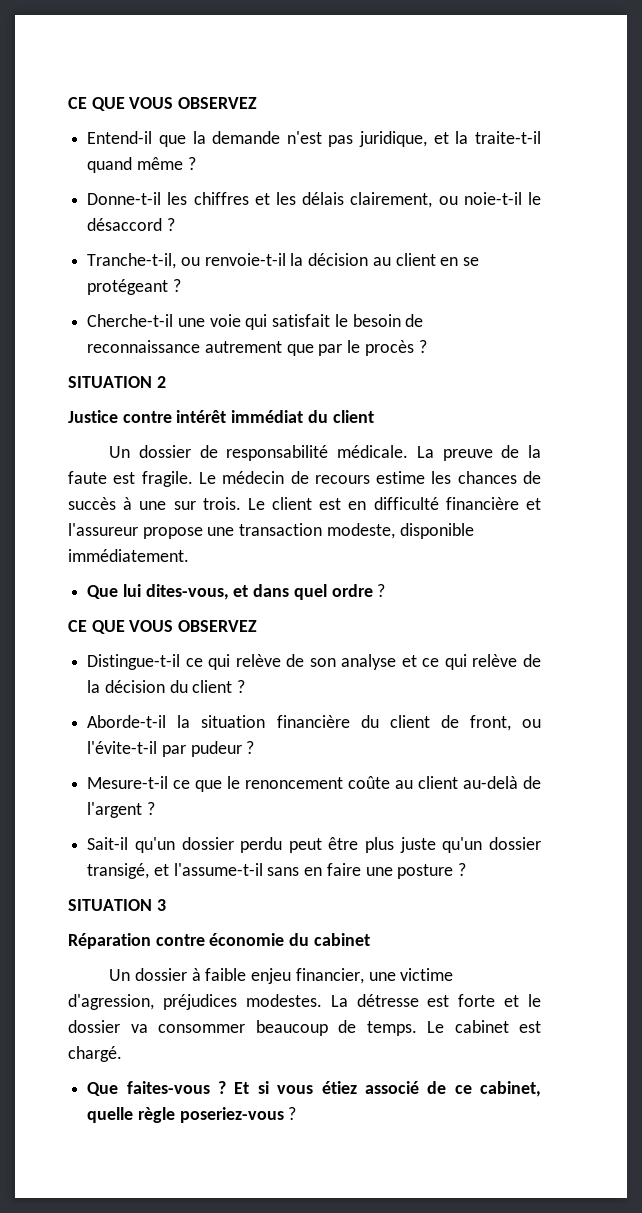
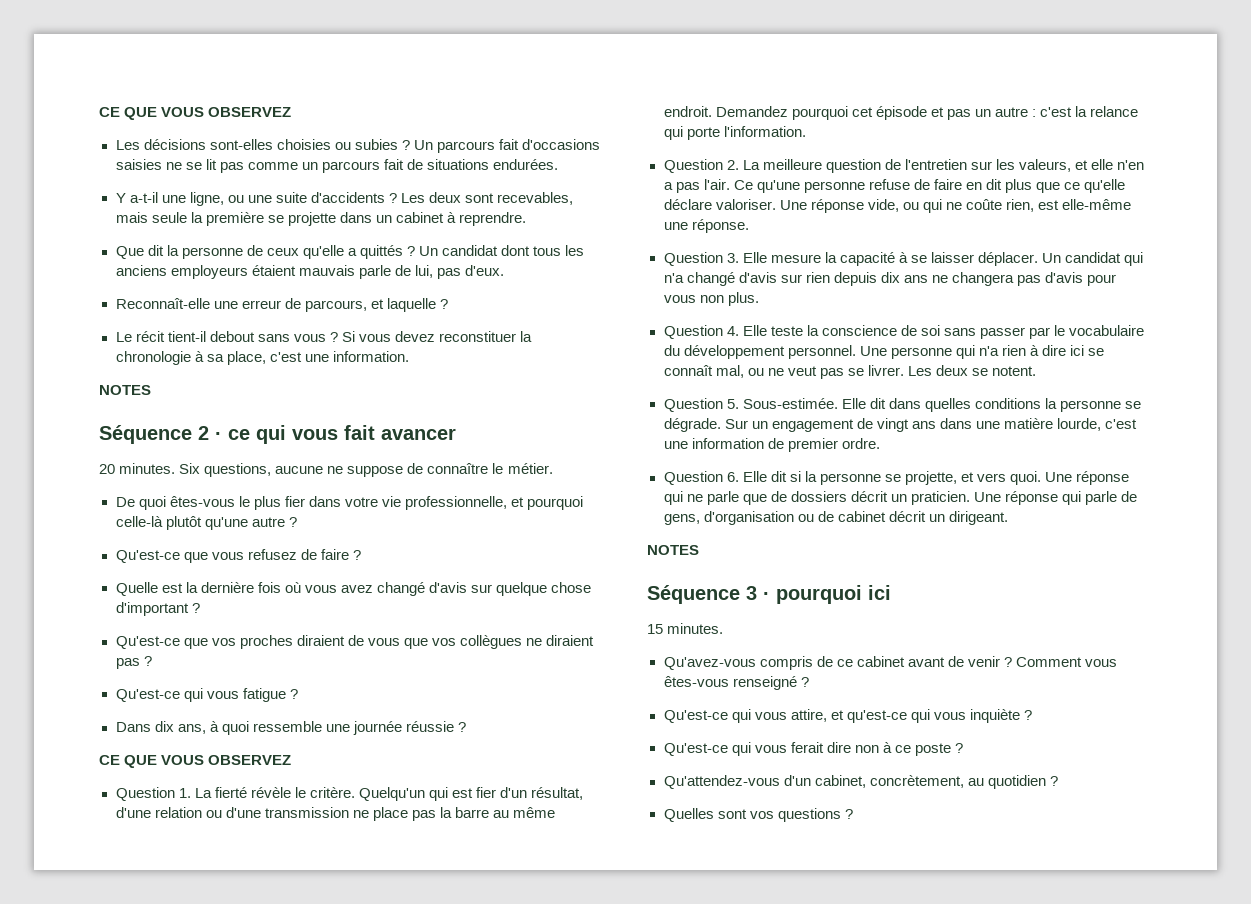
[68,97,258,111] [87,131,542,147] [87,157,196,173] [87,192,542,208] [87,218,175,231] [87,253,480,269] [87,279,181,295] [87,314,424,330] [87,340,427,356] [68,376,166,388] [68,410,374,423] [109,445,542,461] [68,471,542,487] [68,497,541,510] [68,523,474,539] [68,549,189,562] [87,584,373,600] CE QUE VOUS OBSERVEZ // Entend-il que la demande n'est pas juridique, et la traite-t-il quand même ? // Donne-t-il les chiffres et les délais clairement, ou noie-t-il le désaccord ? // Tranche-t-il, ou renvoie-t-il la décision au client en se protégeant ? // Cherche-t-il une voie qui satisfait le besoin de reconnaissance autrement que par le procès ? // SITUATION 2 // Justice contre intérêt immédiat du client // Un dossier de responsabilité médicale. La preuve de la faute est fragile. Le médecin de recours estime les chances de succès à une sur trois. Le client est en difficulté financière et l'assureur propose une transaction modeste, disponible immédiatement. // Que lui dites-vous, et dans quel ordre -> [99,107,292,120] [115,139,600,153] [115,159,559,173] [115,192,574,206] [115,212,526,226] [115,245,585,259] [115,265,504,279] [115,298,448,312] [115,331,533,342] [115,351,409,365] [99,385,151,395] [99,425,456,444] [99,463,553,477] [115,496,584,510] [115,516,297,530] [115,549,361,563] [115,582,592,596] [115,602,200,616] [115,635,595,649] [115,656,152,669] [115,688,298,702] [115,721,454,735] CE QUE VOUS OBSERVEZ // Les décisions sont-elles choisies ou subies ? Un parcours fait d'occasions saisies ne se lit pas comme un parcours fait de situations endurées. // Y a-t-il une ligne, ou une suite d'accidents ? Les deux sont recevables, mais seule la première se projette dans un cabinet à reprendre. // Que dit la personne de ceux qu'elle a quittés ? Un candidat dont tous les anciens employeurs étaient mauvais parle de lui, pas d'eux. // Reconnaît-elle une erreur de parcours, et laquelle ? // Le récit tient-il debout sans vous ? Si vous devez reconstituer la chronologie à sa place, c'est une information. // NOTES // Séquence 2 · ce qui vous fait avancer // 20 minutes. Six questions, aucune ne suppose de connaître le métier. // De quoi êtes-vous le plus fier dans votre vie professionnelle, et pourquoi celle-là plutôt qu'une autre ? // Qu'est-ce que vous refusez de faire ? // Quelle est la dernière fois où vous avez changé d'avis sur quelque chose d'important ? // Qu'est-ce que vos proches diraient de vous que vos collègues ne diraient pas ? // Qu'est-ce qui vous fatigue ? // Dans dix ans, à quoi ressemble une journée réussie
[87,654,541,670] [87,680,246,693] [87,715,541,731] [87,741,255,757] [87,776,541,792] [87,802,155,818] [87,837,542,853] [87,863,467,879] [68,899,166,911] [68,933,370,949] [109,968,454,984] [68,994,541,1010] [68,1020,541,1036] [68,1046,122,1062] [87,1081,541,1097] [87,1107,284,1123] Distingue-t-il ce qui relève de son analyse et ce qui relève de la décision du client ? // Aborde-t-il la situation financière du client de front, ou l'évite-t-il par pudeur ? // Mesure-t-il ce que le renoncement coûte au client au-delà de l'argent ? // Sait-il qu'un dossier perdu peut être plus juste qu'un dossier transigé, et l'assume-t-il sans en faire une posture ? // SITUATION 3 // Réparation contre économie du cabinet // Un dossier à faible enjeu financier, une victime d'agression, préjudices modestes. La détresse est forte et le dossier va consommer beaucoup de temps. Le cabinet est chargé. // Que faites-vous ? Et si vous étiez associé de ce cabinet, quelle règle poseriez-vous -> [115,787,584,801] [115,807,556,821] [663,106,1139,120] [663,126,806,140] [663,159,1145,173] [663,179,1126,193] [663,199,1132,213] [663,219,749,233] [663,252,1144,266] [663,272,1117,286] [663,292,759,306] [663,325,1145,339] [663,345,1105,359] [663,365,1037,379] [663,398,1141,412] [663,418,1138,432] [663,438,880,452] [663,471,1130,485] [663,491,1138,505] [663,511,1008,525] [647,545,699,555] [647,585,891,604] [647,623,724,634] [663,656,1117,670] [663,676,809,690] [663,709,1032,723] [663,742,963,756] [663,775,1058,789] [663,808,841,822] Question 1. La fierté révèle le critère. Quelqu'un qui est fier d'un résultat, d'une relation ou d'une transmission ne place pas la barre au même endroit. Demandez pourquoi cet épisode et pas un autre : c'est la relance qui porte l'information. // Question 2. La meilleure question de l'entretien sur les valeurs, et elle n'en a pas l'air. Ce qu'une personne refuse de faire en dit plus que ce qu'elle déclare valoriser. Une réponse vide, ou qui ne coûte rien, est elle-même une réponse. // Question 3. Elle mesure la capacité à se laisser déplacer. Un candidat qui n'a changé d'avis sur rien depuis dix ans ne changera pas d'avis pour vous non plus. // Question 4. Elle teste la conscience de soi sans passer par le vocabulaire du développement personnel. Une personne qui n'a rien à dire ici se connaît mal, ou ne veut pas se livrer. Les deux se notent. // Question 5. Sous-estimée. Elle dit dans quelles conditions la personne se dégrade. Sur un engagement de vingt ans dans une matière lourde, c'est une information de premier ordre. // Question 6. Elle dit si la personne se projette, et vers quoi. Une réponse qui ne parle que de dossiers décrit un praticien. Une réponse qui parle de gens, d'organisation ou de cabinet décrit un dirigeant. // NOTES // Séquence 3 · pourquoi ici // 15 minutes. // Qu'avez-vous compris de ce cabinet avant de venir ? Comment vous êtes-vous renseigné ? // Qu'est-ce qui vous attire, et qu'est-ce qui vous inquiète ? // Qu'est-ce qui vous ferait dire non à ce poste ? // Qu'attendez-vous d'un cabinet, concrètement, au quotidien ? // Quelles sont vos questions

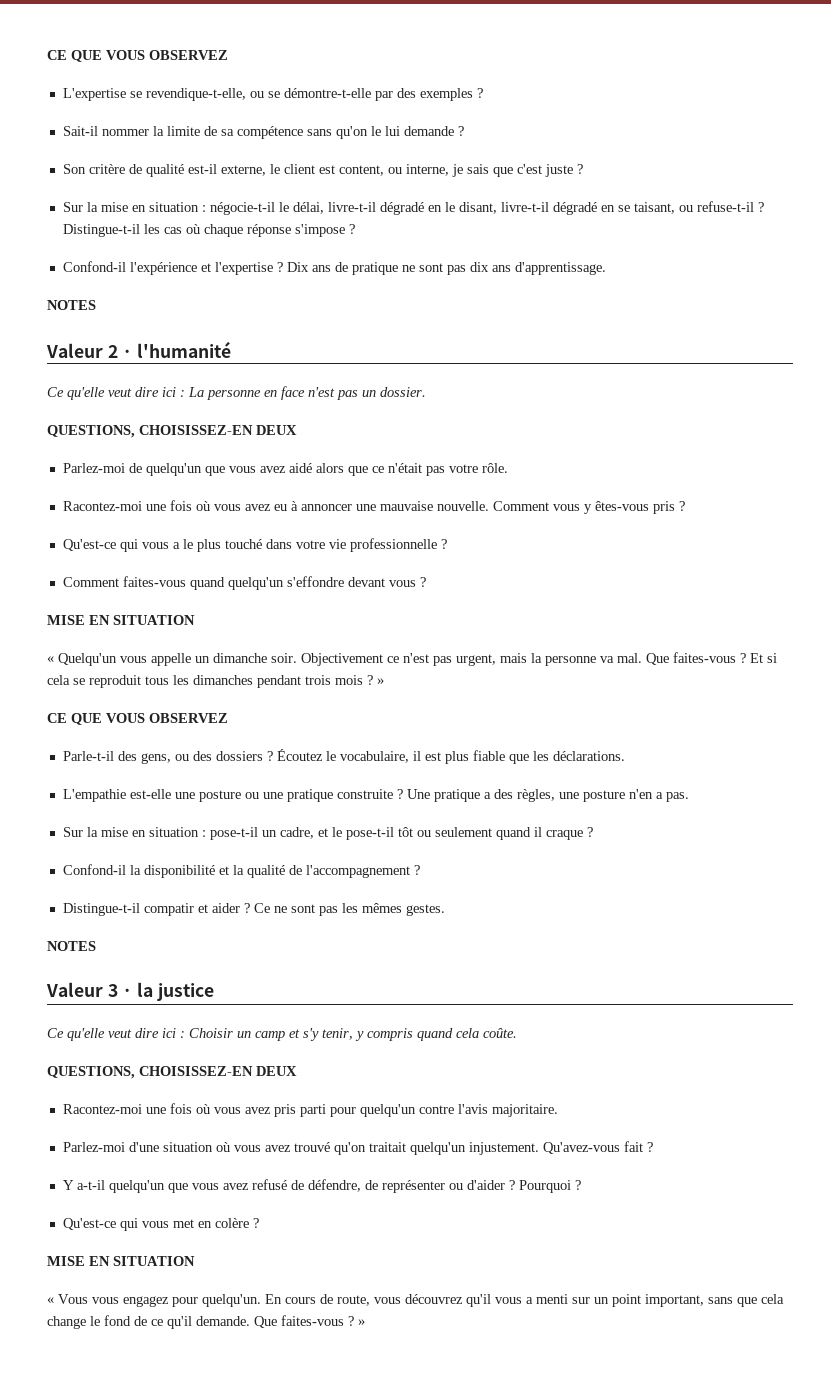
[99,107,292,120] [115,139,600,153] [115,159,559,173] [115,192,574,206] [115,212,526,226] [115,245,585,259] [115,265,504,279] [115,298,448,312] [115,331,533,342] [115,351,409,365] [99,385,151,395] [99,425,192,444] CE QUE VOUS OBSERVEZ // Les décisions sont-elles choisies ou subies ? Un parcours fait d'occasions saisies ne se lit pas comme un parcours fait de situations endurées. // Y a-t-il une ligne, ou une suite d'accidents ? Les deux sont recevables, mais seule la première se projette dans un cabinet à reprendre. // Que dit la personne de ceux qu'elle a quittés ? Un candidat dont tous les anciens employeurs étaient mauvais parle de lui, pas d'eux. // Reconnaît-elle une erreur de parcours, et laquelle ? // Le récit tient-il debout sans vous ? Si vous devez reconstituer la chronologie à sa place, c'est une information. // NOTES // Séquence -> [47,50,228,62] [62,88,483,101] [62,126,464,139] [62,164,583,177] [62,201,764,215] [62,224,355,237] [62,261,606,275] [47,300,96,310] [46,343,103,358] CE QUE VOUS OBSERVEZ // L'expertise se revendique-t-elle, ou se démontre-t-elle par des exemples ? // Sait-il nommer la limite de sa compétence sans qu'on le lui demande ? // Son critère de qualité est-il externe, le client est content, ou interne, je sais que c'est juste ? // Sur la mise en situation : négocie-t-il le délai, livre-t-il dégradé en le disant, livre-t-il dégradé en se taisant, ou refuse-t-il ? Distingue-t-il les cas où chaque réponse s'impose ? // Confond-il l'expérience et l'expertise ? Dix ans de pratique ne sont pas dix ans d'apprentissage. // NOTES // Valeur
[228,425,456,444] [99,463,553,477] [115,496,584,510] [115,516,297,530] [115,549,361,563] [115,582,592,596] [115,602,200,616] [115,635,595,649] [115,656,152,669] [115,688,298,702] [115,721,466,735] [99,755,292,768] [115,787,584,801] [115,807,556,821] [663,106,1139,120] [663,126,806,140] [663,159,1145,173] [663,179,1126,193] [663,199,1132,213] [663,219,749,233] [663,252,1144,266] [663,272,1117,286] [663,292,759,306] [663,325,1145,339] [663,345,1105,359] [663,365,1037,379] [663,398,1141,412] [663,418,1138,432] [663,438,880,452] [663,471,1130,485] [663,491,1138,505] [663,511,1008,525] [647,545,699,555] [647,585,740,604] ce qui vous fait avancer // 20 minutes. Six questions, aucune ne suppose de connaître le métier. // De quoi êtes-vous le plus fier dans votre vie professionnelle, et pourquoi celle-là plutôt qu'une autre ? // Qu'est-ce que vous refusez de faire ? // Quelle est la dernière fois où vous avez changé d'avis sur quelque chose d'important ? // Qu'est-ce que vos proches diraient de vous que vos collègues ne diraient pas ? // Qu'est-ce qui vous fatigue ? // Dans dix ans, à quoi ressemble une journée réussie ? // CE QUE VOUS OBSERVEZ // Question 1. La fierté révèle le critère. Quelqu'un qui est fier d'un résultat, d'une relation ou d'une transmission ne place pas la barre au même endroit. Demandez pourquoi cet épisode et pas un autre : c'est la relance qui porte l'information. // Question 2. La meilleure question de l'entretien sur les valeurs, et elle n'en a pas l'air. Ce qu'une personne refuse de faire en dit plus que ce qu'elle déclare valoriser. Une réponse vide, ou qui ne coûte rien, est elle-même une réponse. // Question 3. Elle mesure la capacité à se laisser déplacer. Un candidat qui n'a changé d'avis sur rien depuis dix ans ne changera pas d'avis pour vous non plus. // Question 4. Elle teste la conscience de soi sans passer par le vocabulaire du développement personnel. Une personne qui n'a rien à dire ici se connaît mal, ou ne veut pas se livrer. Les deux se notent. // Question 5. Sous-estimée. Elle dit dans quelles conditions la personne se dégrade. Sur un engagement de vingt ans dans une matière lourde, c'est une information de premier ordre. // Question 6. Elle dit si la personne se projette, et vers quoi. Une réponse qui ne parle que de dossiers décrit un praticien. Une réponse qui parle de gens, d'organisation ou de cabinet décrit un dirigeant. // NOTES // Séquence -> [137,341,232,358] [47,386,426,400] [47,425,297,438] [62,463,508,476] [62,500,685,514] [62,538,447,552] [62,576,426,590] [47,615,195,625] [47,652,777,666] [47,675,384,688] [47,713,228,725] [62,749,625,764] [62,789,689,802] [62,827,593,840] [62,864,420,878] [62,903,445,916] [47,941,96,951] [46,982,103,997] l'humanité // Ce qu'elle veut dire ici : La personne en face n'est pas un dossier. // QUESTIONS, CHOISISSEZ-EN DEUX // Parlez-moi de quelqu'un que vous avez aidé alors que ce n'était pas votre rôle. // Racontez-moi une fois où vous avez eu à annoncer une mauvaise nouvelle. Comment vous y êtes-vous pris ? // Qu'est-ce qui vous a le plus touché dans votre vie professionnelle ? // Comment faites-vous quand quelqu'un s'effondre devant vous ? // MISE EN SITUATION // « Quelqu'un vous appelle un dimanche soir. Objectivement ce n'est pas urgent, mais la personne va mal. Que faites-vous ? Et si cela se reproduit tous les dimanches pendant trois mois ? » // CE QUE VOUS OBSERVEZ // Parle-t-il des gens, ou des dossiers ? Écoutez le vocabulaire, il est plus fiable que les déclarations. // L'empathie est-elle une posture ou une pratique construite ? Une pratique a des règles, une posture n'en a pas. // Sur la mise en situation : pose-t-il un cadre, et le pose-t-il tôt ou seulement quand il craque ? // Confond-il la disponibilité et la qualité de l'accompagnement ? // Distingue-t-il compatir et aider ? Ce ne sont pas les mêmes gestes. // NOTES // Valeur
[776,585,891,604] [647,623,724,634] [663,656,1117,670] [663,676,809,690] [663,709,1032,723] [663,742,963,756] [663,775,1058,789] [663,808,853,822] pourquoi ici // 15 minutes. // Qu'avez-vous compris de ce cabinet avant de venir ? Comment vous êtes-vous renseigné ? // Qu'est-ce qui vous attire, et qu'est-ce qui vous inquiète ? // Qu'est-ce qui vous ferait dire non à ce poste ? // Qu'attendez-vous d'un cabinet, concrètement, au quotidien ? // Quelles sont vos questions ? -> [137,982,214,1001] [47,1028,517,1041] [47,1066,297,1079] [62,1103,558,1117] [62,1141,653,1155] [62,1179,581,1193] [62,1218,259,1231] [47,1256,195,1266] [47,1294,784,1307] [47,1315,365,1329] la justice // Ce qu'elle veut dire ici : Choisir un camp et s'y tenir, y compris quand cela coûte. // QUESTIONS, CHOISISSEZ-EN DEUX // Racontez-moi une fois où vous avez pris parti pour quelqu'un contre l'avis majoritaire. // Parlez-moi d'une situation où vous avez trouvé qu'on traitait quelqu'un injustement. Qu'avez-vous fait ? // Y a-t-il quelqu'un que vous avez refusé de défendre, de représenter ou d'aider ? Pourquoi ? // Qu'est-ce qui vous met en colère ? // MISE EN SITUATION // « Vous vous engagez pour quelqu'un. En cours de route, vous découvrez qu'il vous a menti sur un point important, sans que cela change le fond de ce qu'il demande. Que faites-vous ? »

